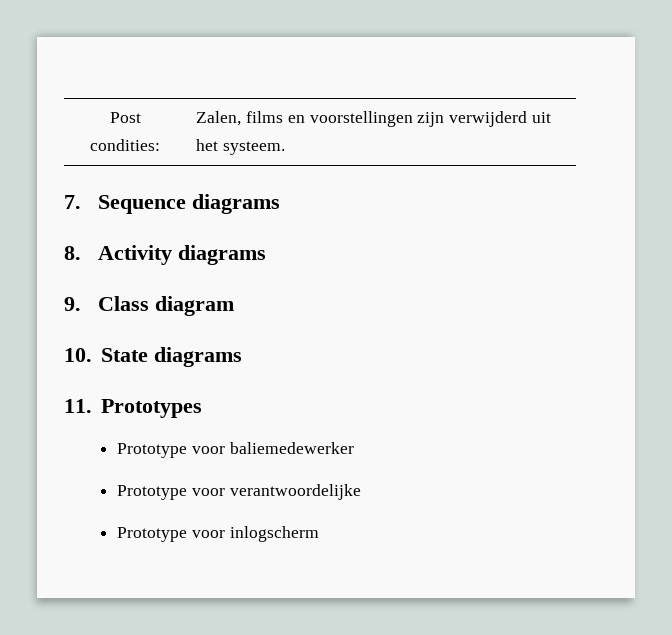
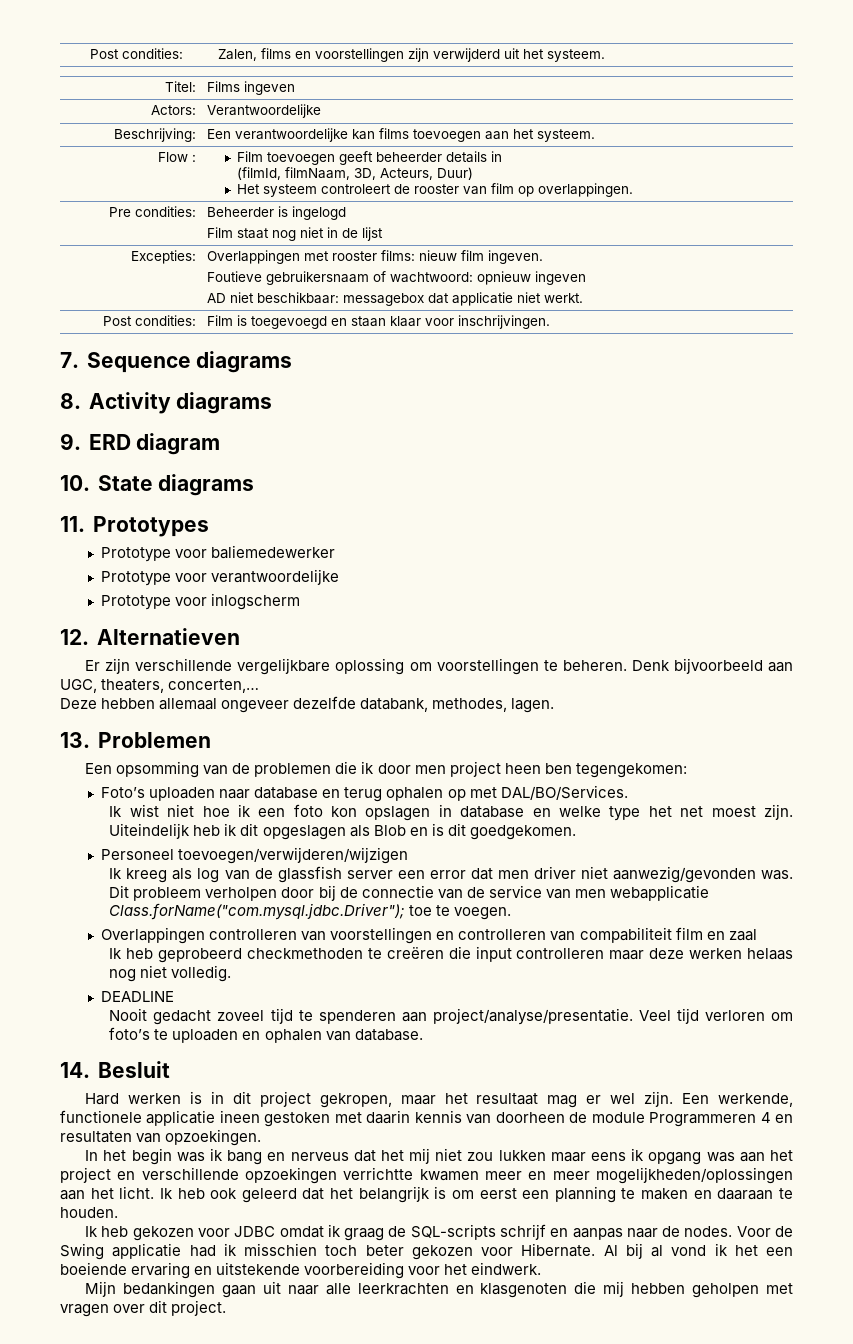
(286, 148) none -> [164,81,196,92] [207,81,296,95] [150,105,196,115] [207,104,322,118] [113,128,196,142] [207,128,596,142] [157,152,196,162] [236,151,502,165] [236,167,473,180] [236,183,633,197] [108,206,196,217] [207,206,347,220] [207,227,384,241] [130,250,196,264] [207,250,544,264] [207,271,587,285] [207,292,584,306] [102,315,196,326] [207,315,551,329] // Titel: | Films ingeven // Actors: | Verantwoordelijke // Beschrijving: | Een verantwoordelijke kan films toevoegen aan het systeem. // Flow : | Film toevoegen geeft beheerder details in // (filmId, filmNaam, 3D, Acteurs, Duur) // Het systeem controleert de rooster van film op overlappingen. // Pre condities: | Beheerder is ingelogd // Film staat nog niet in de lijst // Excepties: | Overlappingen met rooster films: nieuw film ingeven. // Foutieve gebruikersnaam of wachtwoord: opnieuw ingeven // AD niet beschikbaar: messagebox dat applicatie niet werkt. // Post condities: | Film is toegevoegd en staan klaar voor inschrijvingen.
[97,296,149,311] Class -> [88,434,131,450] ERD
(319, 534) none -> [60,628,240,645] [85,658,794,675] [60,679,260,693] [60,696,555,713] [60,732,211,748] [85,761,687,778] [101,785,628,802] [109,804,793,821] [109,823,576,840] [101,847,409,864] [109,866,793,883] [109,885,709,901] [109,903,512,920] [101,927,757,944] [109,946,794,963] [109,965,232,982] [101,991,175,1002] [109,1008,794,1025] [109,1027,423,1043] [60,1061,170,1078] [85,1091,793,1108] [60,1110,793,1127] [60,1129,262,1146] [85,1148,793,1165] [60,1167,793,1184] [60,1186,794,1203] [60,1207,118,1218] [85,1224,794,1241] [60,1243,793,1260] [60,1262,542,1279] [85,1281,793,1298] [60,1300,227,1317] // 12. Alternatieven // Er zijn verschillende vergelijkbare oplossing om voorstellingen te beheren. Denk bijvoorbeeld aan UGC, theaters, concerten,… // Deze hebben allemaal ongeveer dezelfde databank, methodes, lagen. // 13. Problemen // Een opsomming van de problemen die ik door men project heen ben tegengekomen: // Foto’s uploaden naar database en terug ophalen op met DAL/BO/Services. // Ik wist niet hoe ik een foto kon opslagen in database en welke type het net moest zijn. Uiteindelijk heb ik dit opgeslagen als Blob en is dit goedgekomen. // Personeel toevoegen/verwijderen/wijzigen // Ik kreeg als log van de glassfish server een error dat men driver niet aanwezig/gevonden was. Dit probleem verholpen door bij de connectie van de service van men webapplicatie Class.forName("com.mysql.jdbc.Driver"); toe te voegen. // Overlappingen controlleren van voorstellingen en controlleren van compabiliteit film en zaal // Ik heb geprobeerd checkmethoden te creëren die input controlleren maar deze werken helaas nog niet volledig. // DEADLINE // Nooit gedacht zoveel tijd te spenderen aan project/analyse/presentatie. Veel tijd verloren om foto’s te uploaden en ophalen van database. // 14. Besluit // Hard werken is in dit project gekropen, maar het resultaat mag er wel zijn. Een werkende, functionele applicatie ineen gestoken met daarin kennis van doorheen de module Programmeren 4 en resultaten van opzoekingen. // In het begin was ik bang en nerveus dat het mij niet zou lukken maar eens ik opgang was aan het project en verschillende opzoekingen verrichtte kwamen meer en meer mogelijkheden/oplossingen aan het licht. Ik heb ook geleerd dat het belangrijk is om eerst een planning te maken en daaraan te houden. // Ik heb gekozen voor JDBC omdat ik graag de SQL-scripts schrijf en aanpas naar de nodes. Voor de Swing applicatie had ik misschien toch beter gekozen voor Hibernate. Al bij al vond ik het een boeiende ervaring en uitstekende voorbereiding voor het eindwerk. // Mijn bedankingen gaan uit naar alle leerkrachten en klasgenoten die mij hebben geholpen met vragen over dit project.

